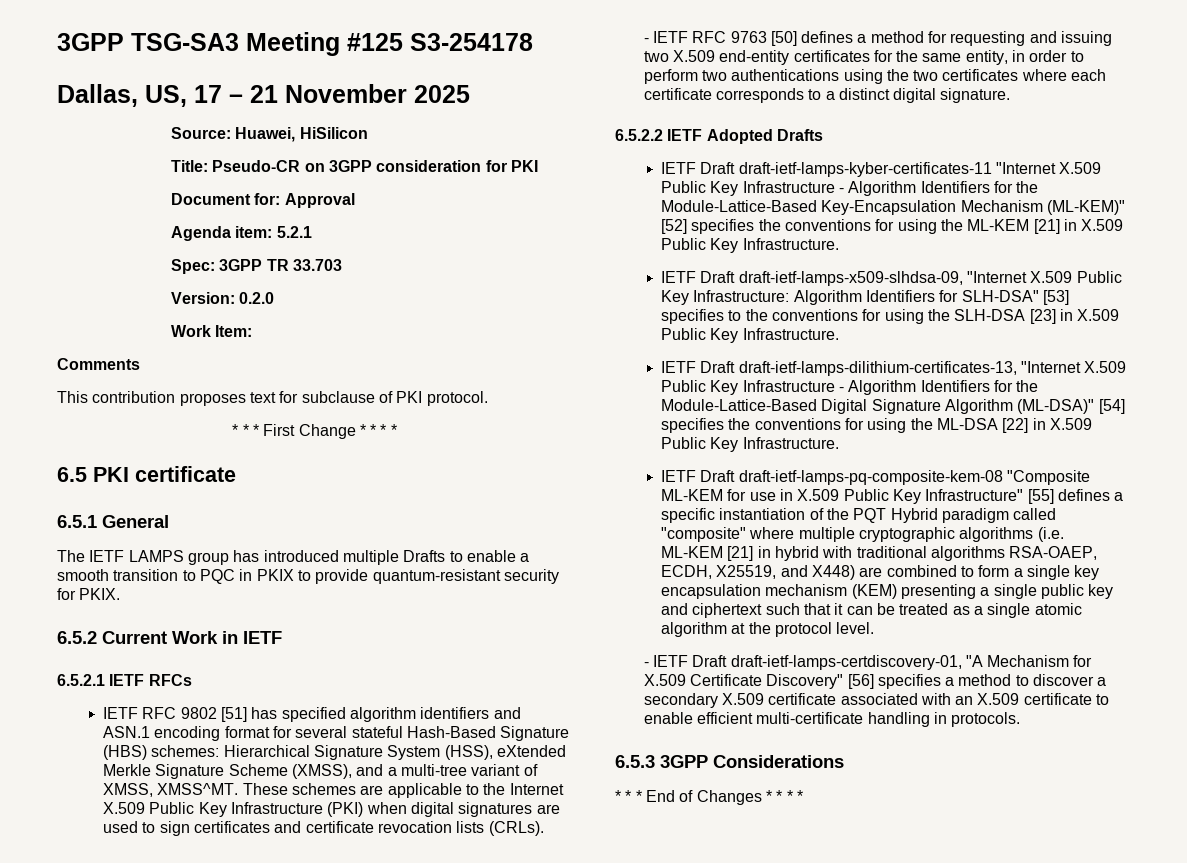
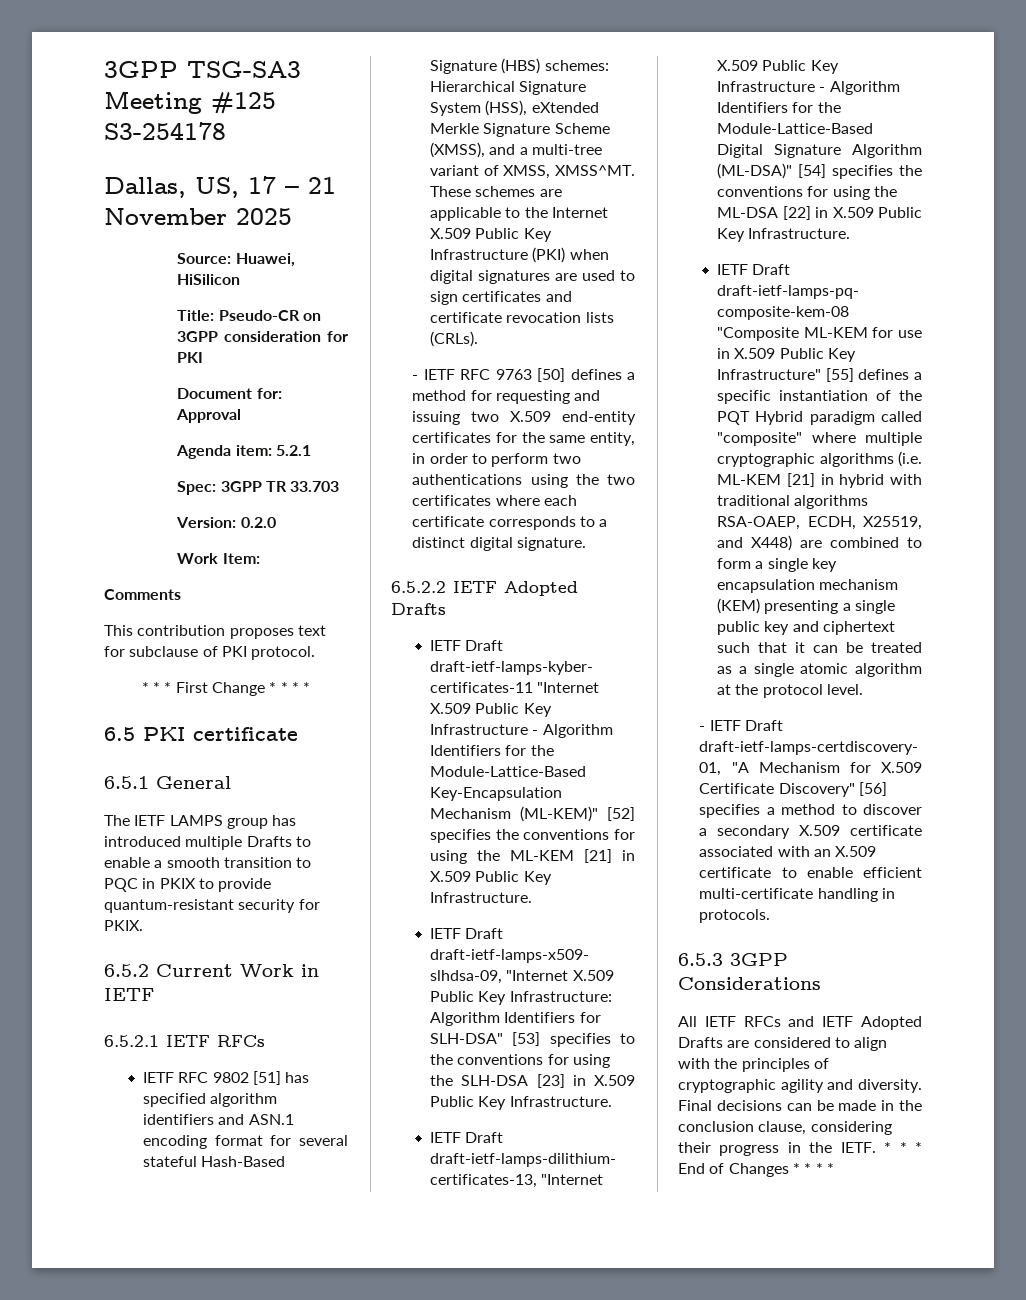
(844, 761) none -> [678,1016,922,1030] [678,1037,888,1051] [678,1058,829,1072] [678,1079,922,1093] [678,1100,922,1111] [678,1121,892,1135] [678,1142,876,1156] All IETF RFCs and IETF Adopted Drafts are considered to align with the principles of cryptographic agility and diversity. Final decisions can be made in the conclusion clause, considering their progress in the IETF.

